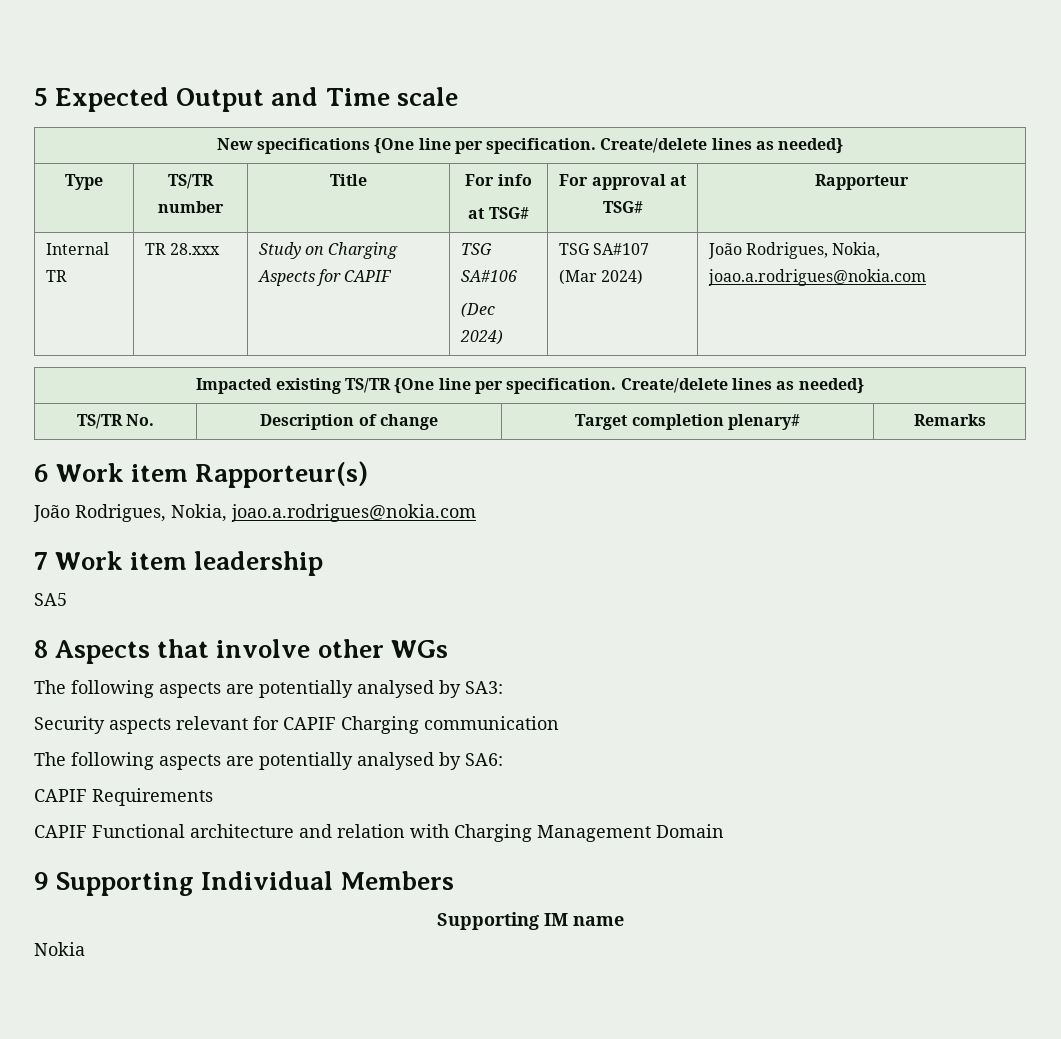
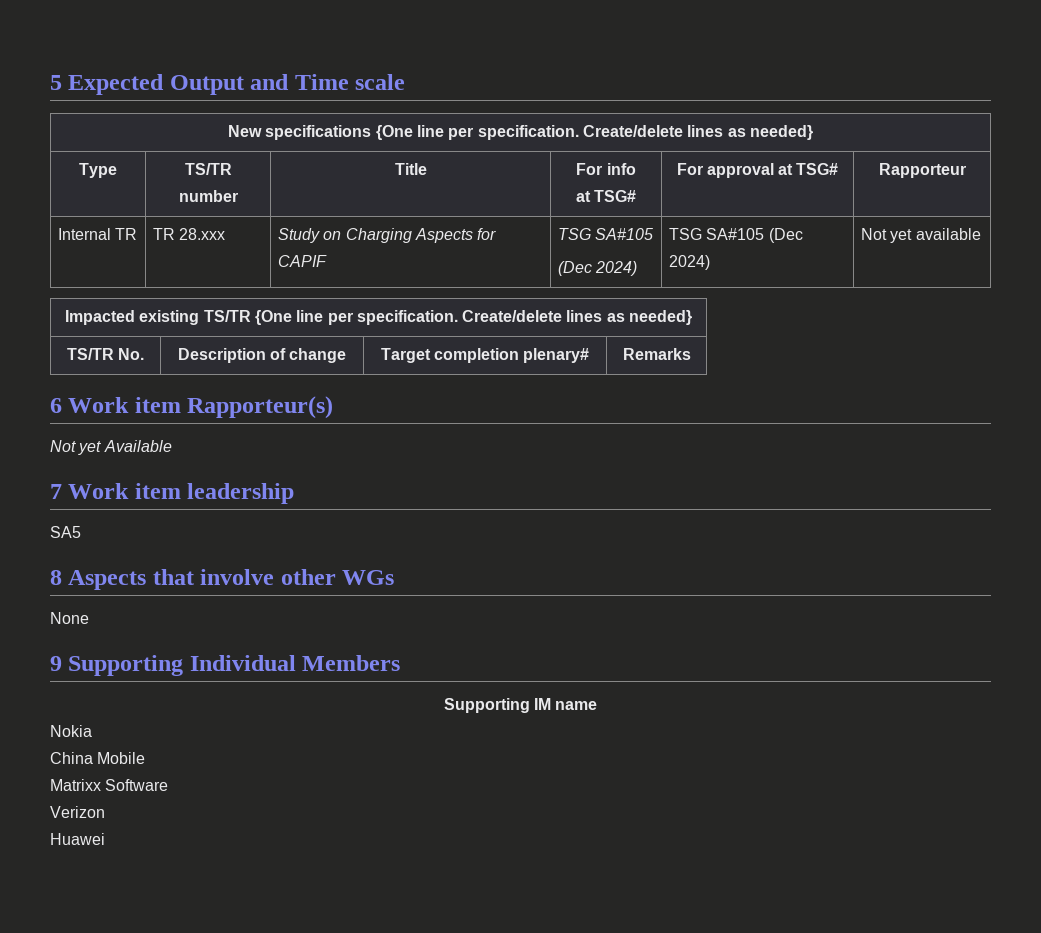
[460,270,517,282] SA#106 -> [595,228,654,240] SA#105
[592,243,649,255] [558,269,643,285] [707,242,881,259] [707,269,926,286] SA#107 (Mar 2024) | João Rodrigues, Nokia, joao.a.rodrigues@nokia.com -> [706,228,803,243] [668,255,710,270] [860,228,981,243] SA#105 (Dec 2024) | Not yet available
[33,504,476,522] João Rodrigues, Nokia, joao.a.rodrigues@nokia.com -> [50,440,172,455] Not yet Available
[34,680,503,698] [34,716,559,734] [34,752,503,770] [34,788,213,806] [34,824,724,842] // The following aspects are potentially analysed by SA3: // Security aspects relevant for CAPIF Charging communication // The following aspects are potentially analysed by SA6: // CAPIF Requirements // CAPIF Functional architecture and relation with Charging Management Domain -> [50,612,89,624] // None
(85, 949) none -> [50,752,146,764] [50,779,169,791] [50,806,105,818] [50,833,105,845] // China Mobile // Matrixx Software // Verizon // Huawei

